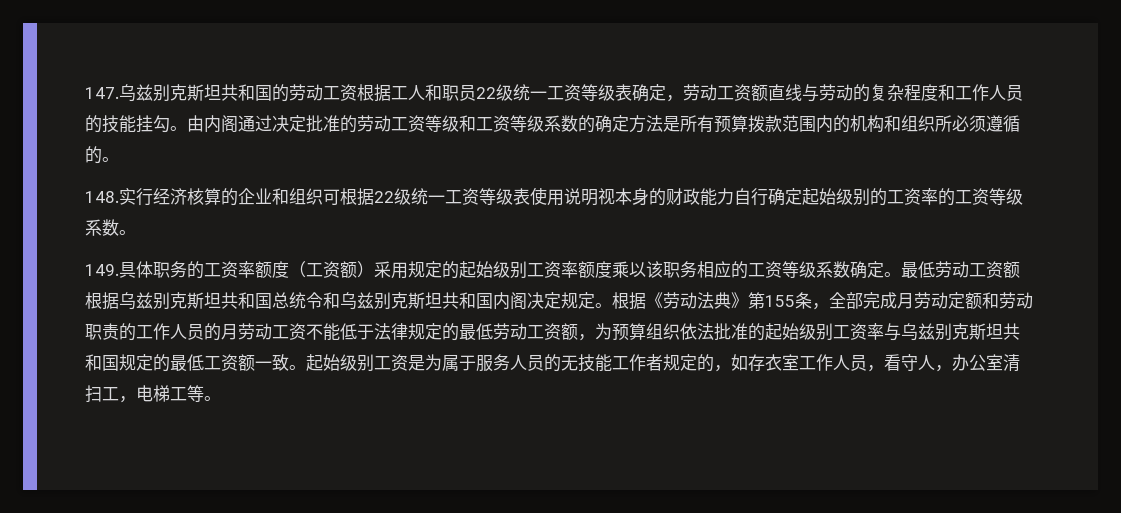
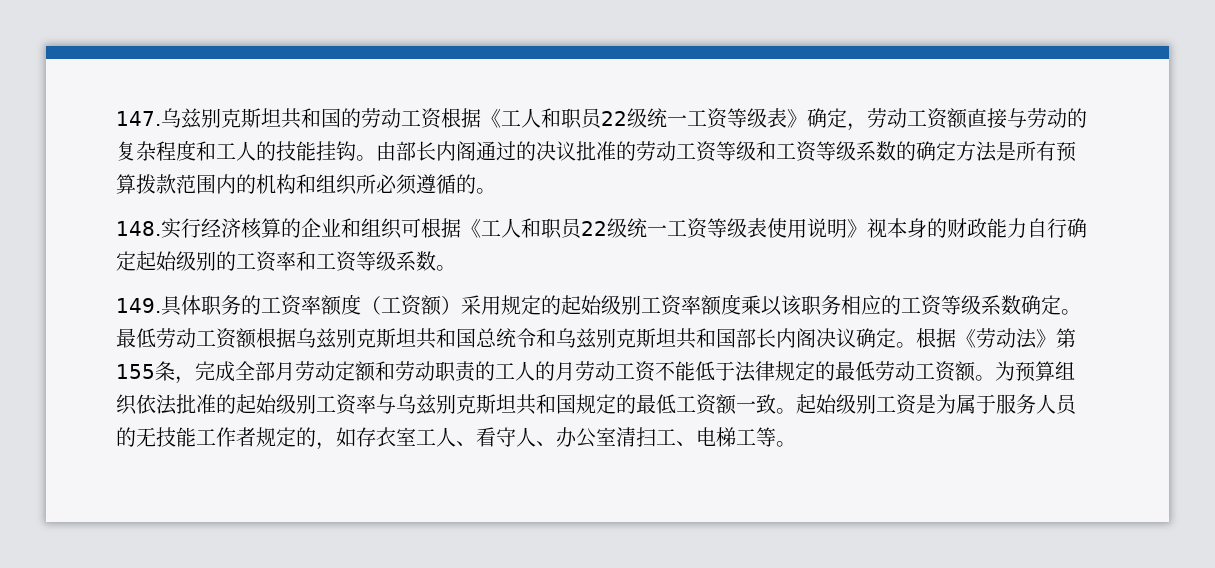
[391,84,632,101] 工人和职员22级统一工资等级表 -> [481,108,807,129] 《工人和职员22级统一工资等级表》
[785,84,802,101] 线 -> [987,108,1007,129] 接
[972,84,1023,101] 作人员 -> [236,141,256,161] 人
[153,115,204,133] 勾。由 -> [336,141,436,161] 钩。由部长
[272,115,306,132] 决定 -> [516,141,576,161] 的决议
(374, 197) none -> [461,218,583,239] 《工人和职员
(598, 197) none -> [847,219,867,238] 》
[938,188,955,206] 的 -> [296,251,316,271] 和
[493,292,578,310] 内阁决定规 -> [736,328,876,348] 部长内阁决议确
[714,292,731,309] 典 -> (1037, 338) none
[829,292,897,309] 全部完成 -> [195,361,275,382] 完成全部
[153,323,204,340] 作人员 -> [515,361,535,381] 人
[578,334,595,341] ， -> [975,375,995,381] 。
[816,354,952,372] 作人员，看守人， -> [436,427,556,447] 人、看守人、
[119,396,136,403] ， -> [676,441,696,446] 、

